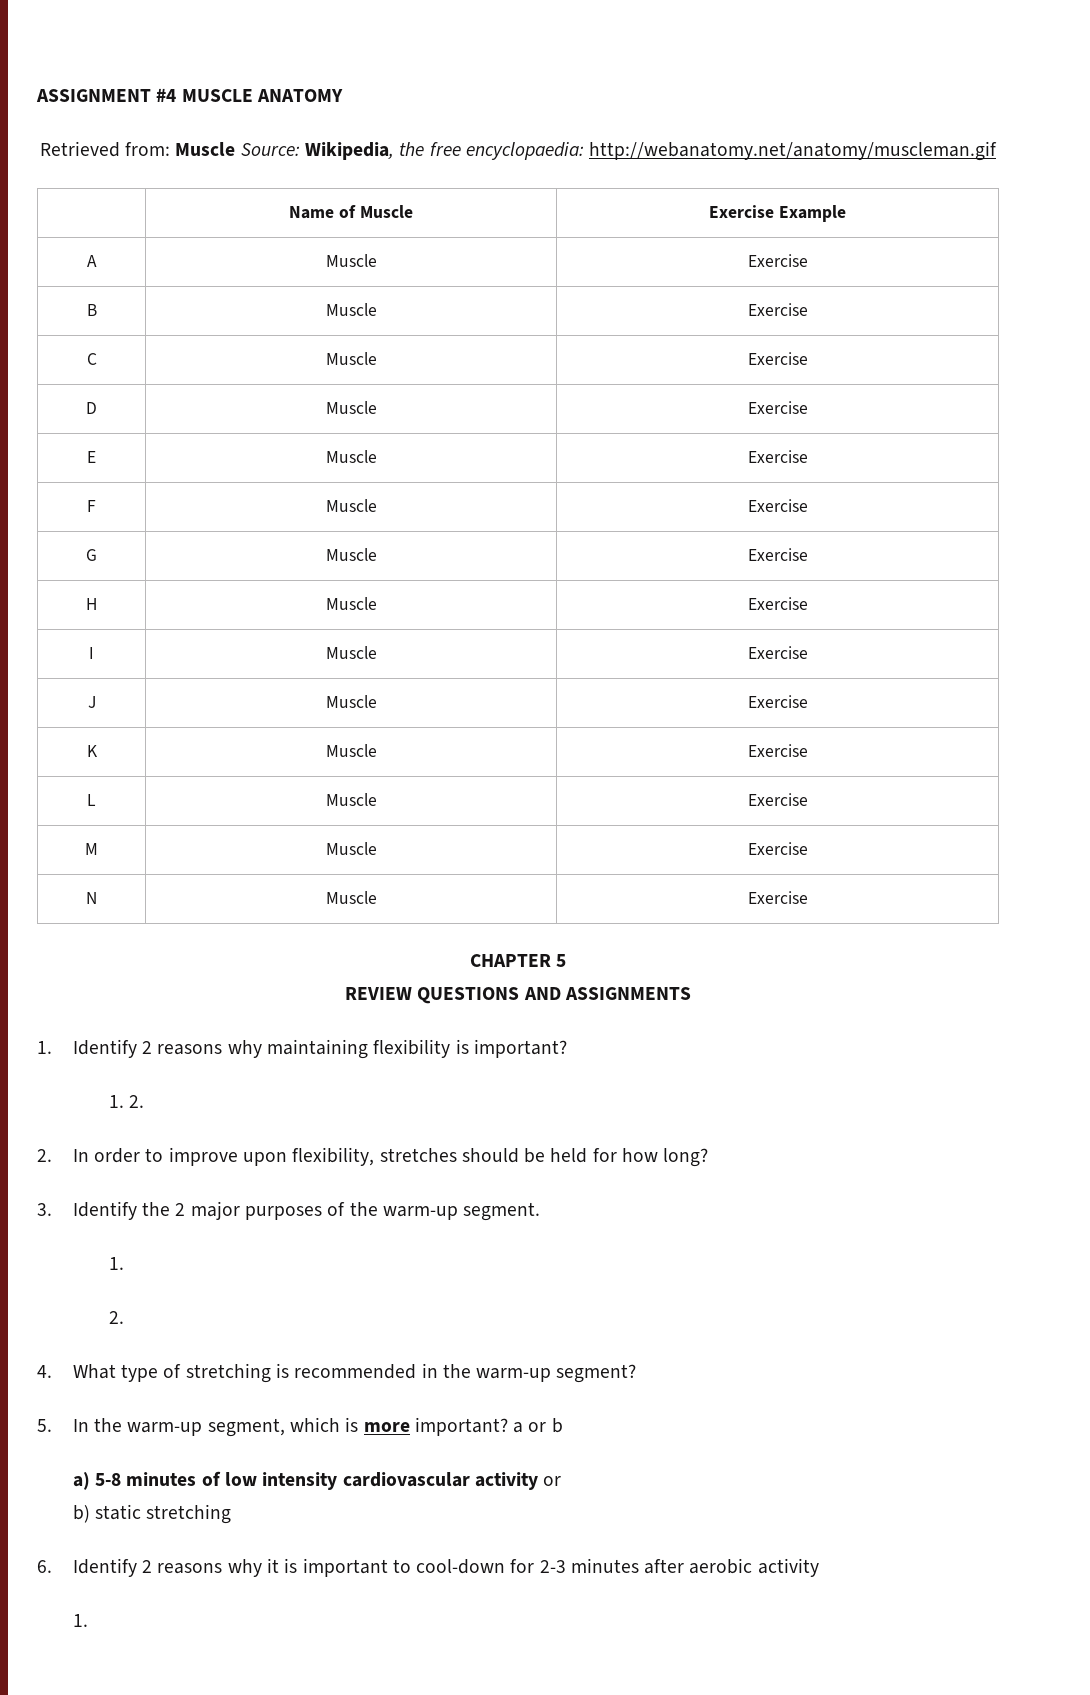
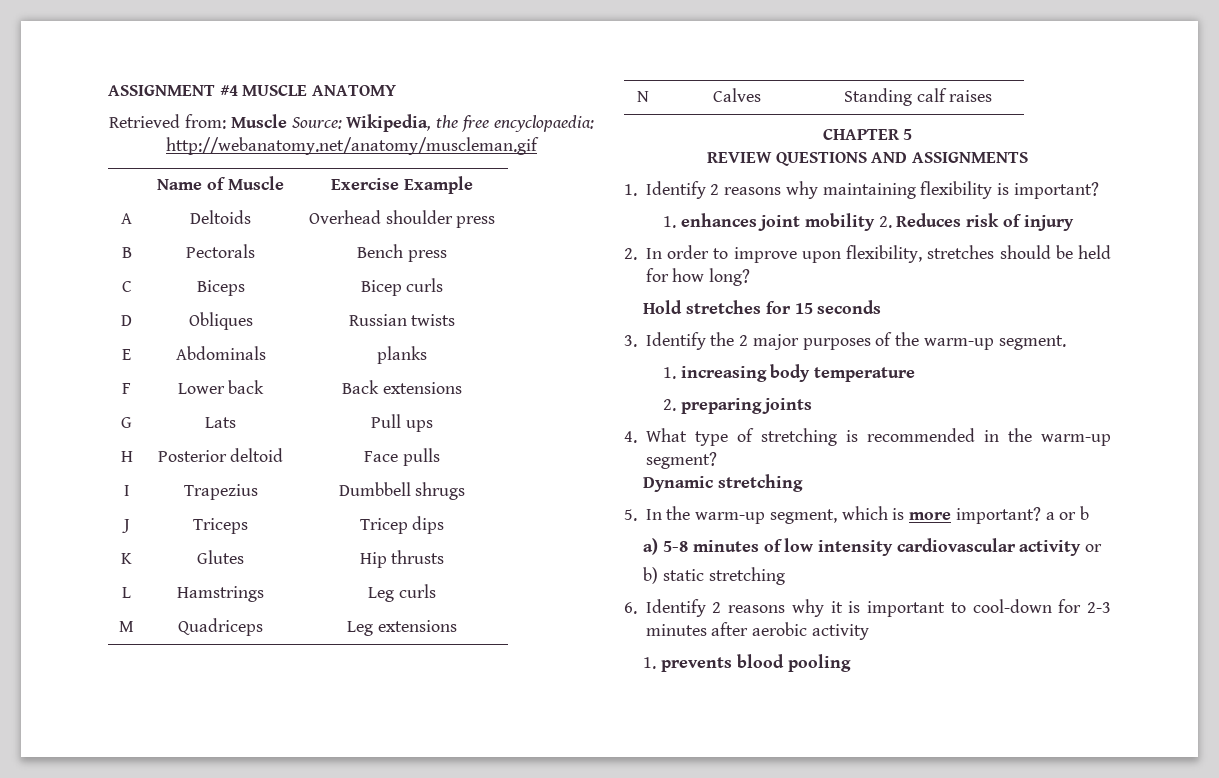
[325,254,377,267] [747,254,808,267] [86,304,97,316] [325,303,377,316] [747,303,808,316] [86,353,97,365] [325,352,377,365] [747,352,808,365] [86,402,97,414] [325,401,377,414] [747,401,808,414] Muscle | Exercise // B | Muscle | Exercise // C | Muscle | Exercise // D | Muscle | Exercise -> [190,210,251,224] [308,210,496,228] [121,247,132,258] [186,244,255,258] [357,244,447,262] [121,281,132,292] [196,280,245,296] [360,278,444,296] [121,315,132,326] [188,312,253,330] [348,314,456,326] Deltoids | Overhead shoulder press // B | Pectorals | Bench press // C | Biceps | Bicep curls // D | Obliques | Russian twists
[325,450,377,463] [747,450,808,463] Muscle | Exercise -> [175,346,266,360] [377,346,427,364] Abdominals | planks
[325,499,377,512] [747,499,808,512] [86,549,97,561] [325,548,377,561] [747,548,808,561] [86,598,97,610] [325,597,377,610] [747,597,808,610] [89,647,94,659] [325,646,377,659] [747,646,808,659] [87,696,96,708] [325,695,377,708] [747,695,808,708] [86,745,98,757] [325,744,377,757] [747,744,808,757] [87,794,96,806] [325,793,377,806] [747,793,808,806] [85,843,98,855] [325,842,377,855] [747,842,808,855] [86,892,97,904] [325,891,377,904] [747,891,808,904] Muscle | Exercise // G | Muscle | Exercise // H | Muscle | Exercise // I | Muscle | Exercise // J | Muscle | Exercise // K | Muscle | Exercise // L | Muscle | Exercise // M | Muscle | Exercise // N | Muscle | Exercise -> [177,380,265,394] [342,380,462,394] [121,417,132,428] [205,417,236,428] [371,414,433,432] [120,451,133,462] [157,448,284,462] [364,448,440,466] [123,485,130,496] [183,484,258,500] [338,482,466,500] [121,519,130,533] [193,518,248,534] [359,516,445,534] [121,553,132,564] [197,550,244,564] [359,550,445,568] [122,587,131,598] [177,586,264,602] [368,584,436,602] [119,621,134,632] [178,618,263,636] [347,620,457,636] [636,91,649,102] [712,88,761,102] [843,88,993,106] Lower back | Back extensions // G | Lats | Pull ups // H | Posterior deltoid | Face pulls // I | Trapezius | Dumbbell shrugs // J | Triceps | Tricep dips // K | Glutes | Hip thrusts // L | Hamstrings | Leg curls // M | Quadriceps | Leg extensions // N | Calves | Standing calf raises
[129,1095,145,1108] 2. -> [680,213,1074,231] enhances joint mobility 2. Reduces risk of injury
(709, 1157) none -> [643,300,882,314] // Hold stretches for 15 seconds
[108,1311,124,1324] // 2. -> [680,364,916,382] [662,398,813,414] increasing body temperature // 2. preparing joints
(637, 1373) none -> [643,474,804,492] // Dynamic stretching
(88, 1620) none -> [661,654,851,672] prevents blood pooling

